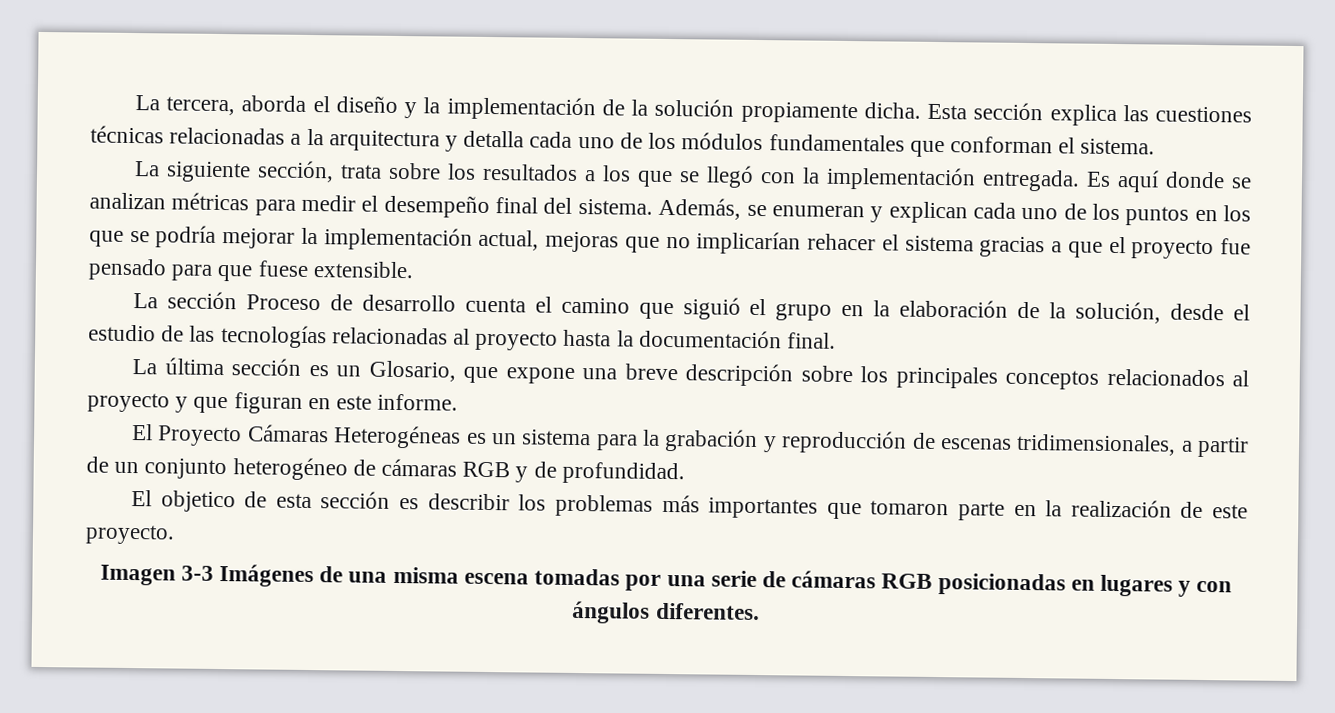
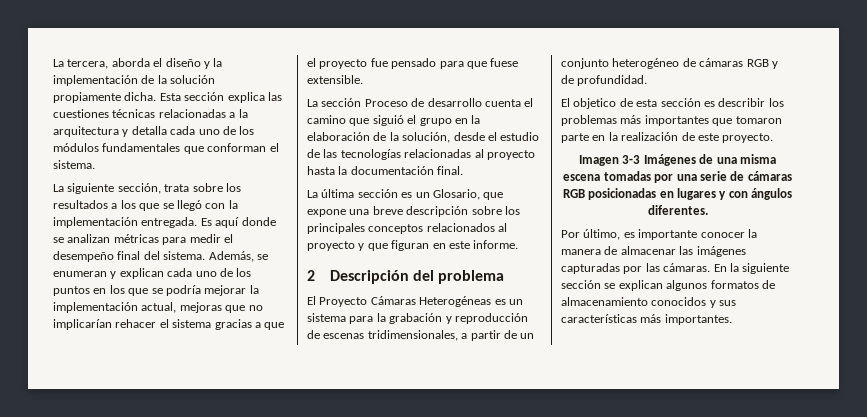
(459, 402) none -> [307,270,505,284] // 2 Descripción del problema
(760, 611) none -> [561,229,757,240] [561,246,746,257] [561,263,790,274] [561,280,775,291] [561,297,737,308] [561,314,732,325] // Por último, es importante conocer la manera de almacenar las imágenes capturadas por las cámaras. En la siguiente sección se explican algunos formatos de almacenamiento conocidos y sus características más importantes.

